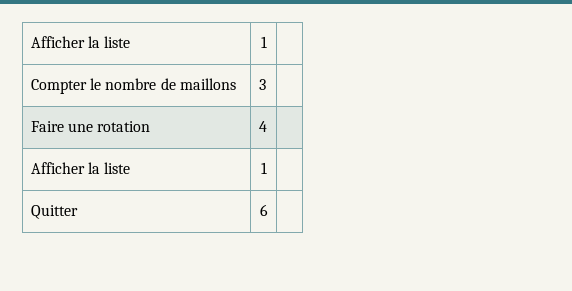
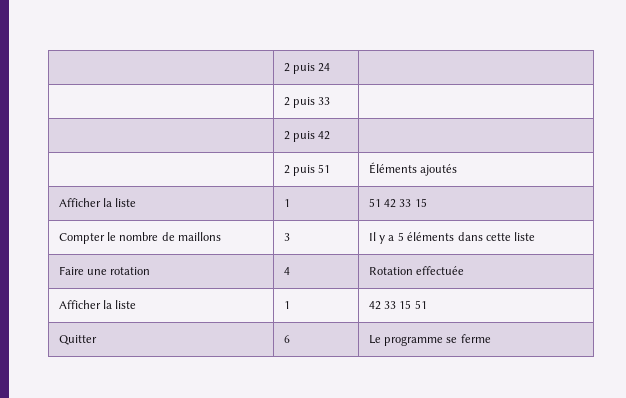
[30,36,131,48] [260,36,267,48] Afficher la liste | 1 | -> [283,63,331,74] [283,97,331,108] [283,131,331,142] [283,164,331,176] [368,162,458,176] [58,198,137,207] [283,199,290,207] [368,198,427,208] | 2 puis 24 | // | 2 puis 33 | // | 2 puis 42 | // | 2 puis 51 | Éléments ajoutés // Afficher la liste | 1 | 51 42 33 15
(266, 84) none -> [368,232,536,244] Il y a 5 éléments dans cette liste
[30,162,131,174] [260,162,267,174] [30,205,78,219] [259,204,268,216] // Afficher la liste | 1 | // Quitter | 6 | -> [368,266,465,275] [58,300,137,309] [283,301,290,309] [368,300,427,310] [58,335,97,345] [283,335,290,343] [368,334,491,346] Rotation effectuée // Afficher la liste | 1 | 42 33 15 51 // Quitter | 6 | Le programme se ferme

